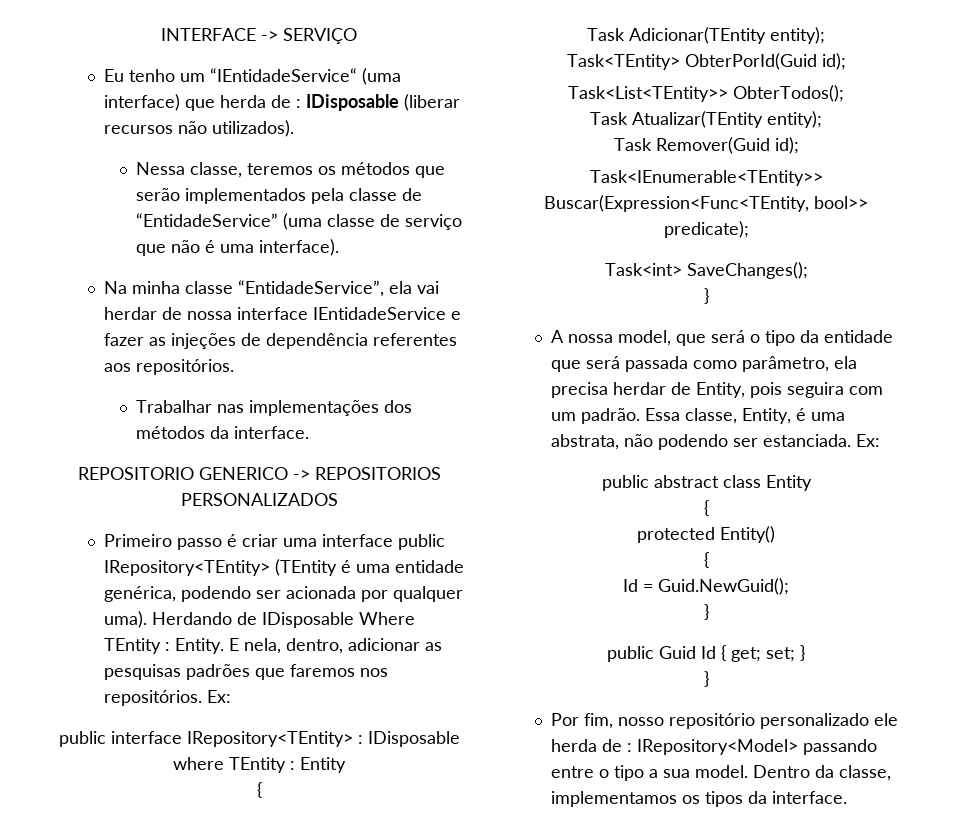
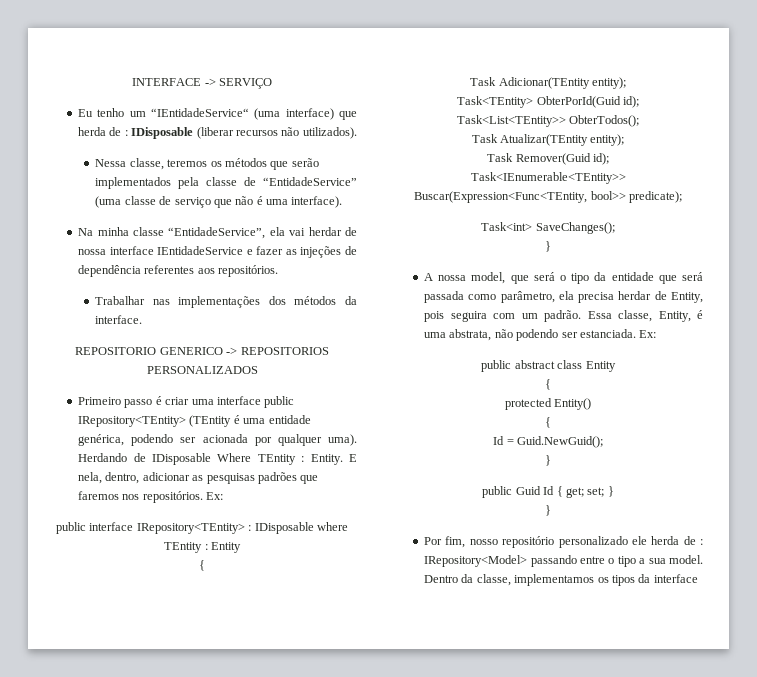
[772,791,848,804] interface. -> [653,574,698,583] interface

